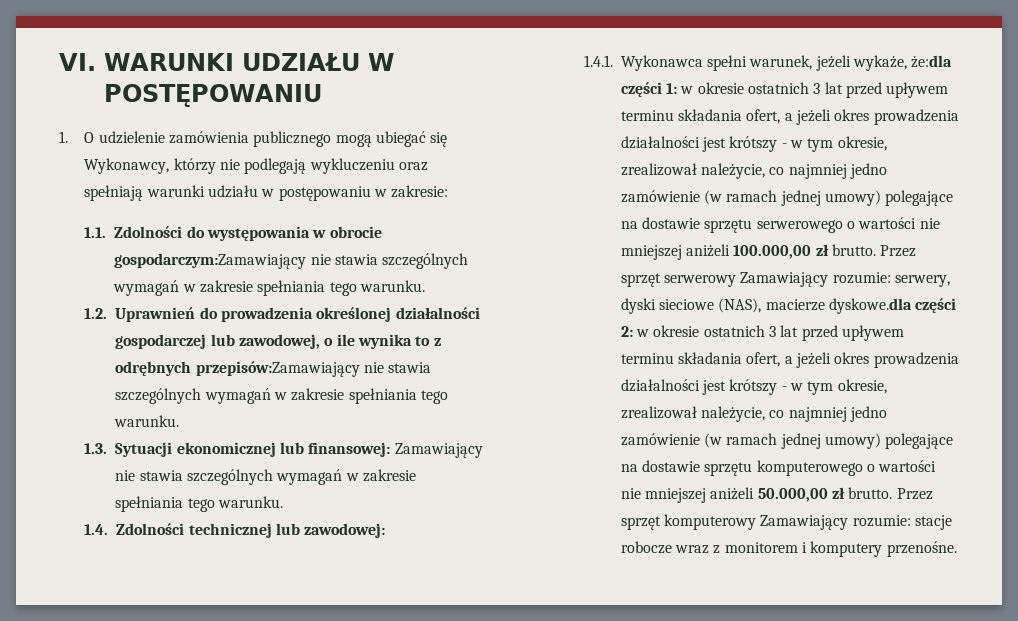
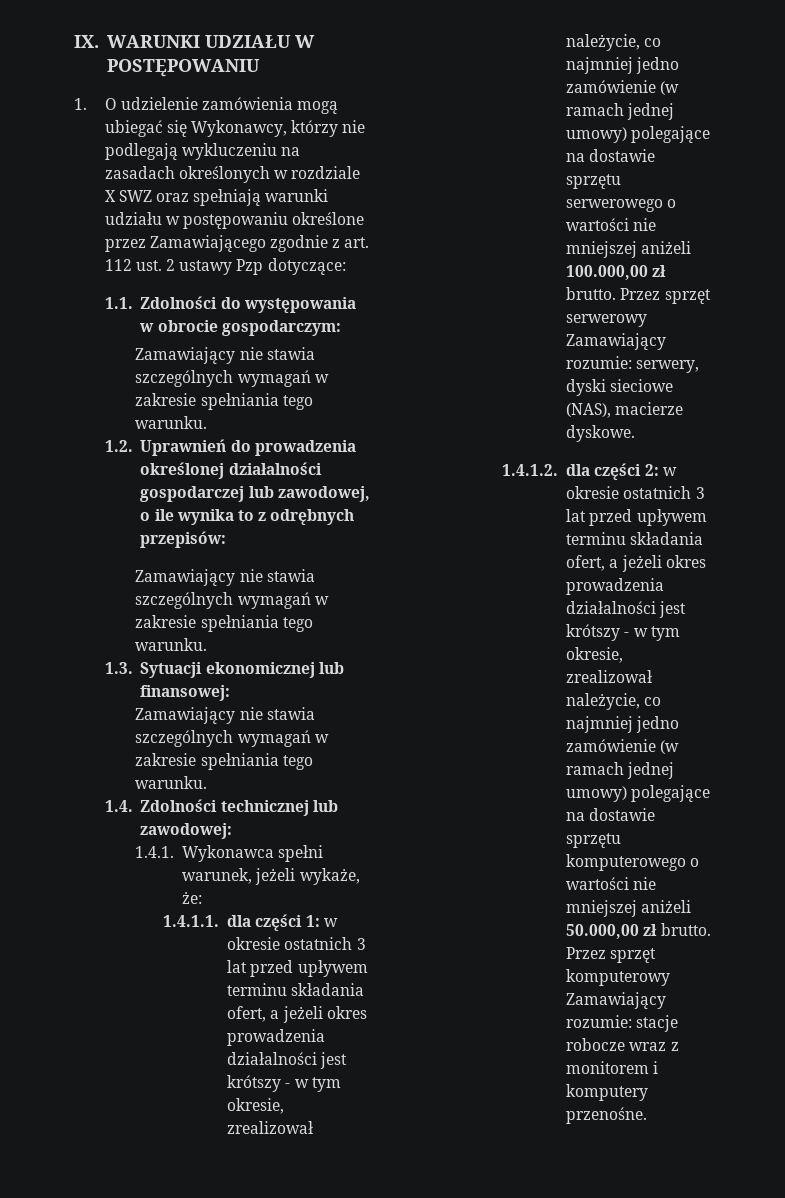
[59,53,96,71] VI. -> [74,35,99,48] IX.
[253,131,332,147] publicznego -> (294, 103) none
(395, 166) none -> [281,147,301,156] [104,166,361,183] [104,190,152,202] na zasadach określonych w rozdziale X SWZ
[374,185,449,198] w zakresie: -> [292,212,365,225] [104,235,370,252] [104,258,346,275] określone przez Zamawiającego zgodnie z art. 112 ust. 2 ustawy Pzp dotyczące:
[114,253,307,269] gospodarczym:Zamawiający -> [221,320,341,336] [135,347,236,364] gospodarczym: // Zamawiający
[195,361,360,377] przepisów:Zamawiający -> [140,531,227,548] [135,569,236,586] przepisów: // Zamawiający
(391, 449) none -> (231, 693) //
[911,55,953,68] że:dla -> [182,891,203,904] [163,915,252,927] że: // 1.4.1.1. dla
[829,298,913,314] dyskowe.dla -> [566,425,636,442] [502,464,591,476] dyskowe. // 1.4.1.2. dla

